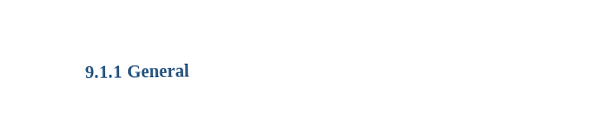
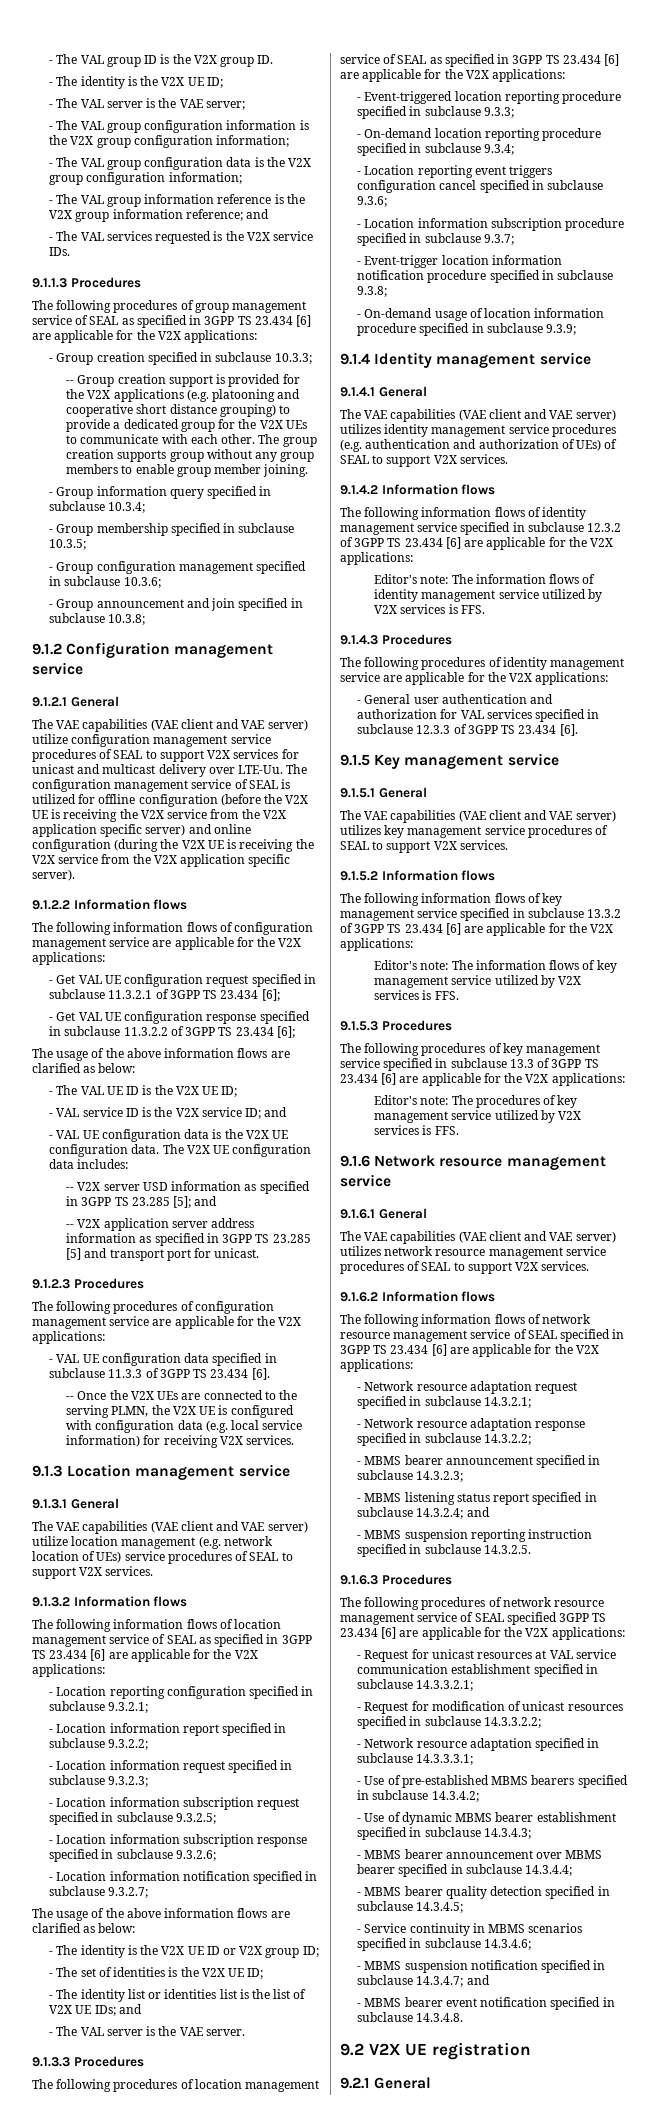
[85,65,123,79] 9.1.1 -> [49,54,274,67] [49,76,223,89] [49,98,245,110] [49,120,309,133] [49,135,290,148] [49,157,312,170] [49,172,242,185] [49,194,305,207] [49,209,270,222] [49,231,314,244] [49,247,71,256] [32,277,141,288] [32,300,307,313] [32,315,312,328] [32,330,258,343] [49,352,312,365] [66,374,300,387] [66,389,301,402] [66,404,291,417] [66,419,307,432] [66,434,317,447] [66,449,315,462] [66,464,309,477] [49,486,272,499] [49,501,146,513] [49,523,295,536] [49,539,87,550] [49,561,307,574] [49,576,161,588] [49,598,303,611] [49,613,146,625] [32,642,274,658] [32,662,83,675] [32,696,119,707] [32,719,308,732] [32,734,271,747] [32,749,299,762] [32,764,308,777] [32,779,291,792] [32,794,309,807] [32,809,286,822] [32,824,251,837] [32,839,314,852] [32,854,291,867] [32,869,75,881] [32,899,188,910] [32,922,314,935] [32,937,302,950] [32,952,105,965] [49,974,316,987] [49,989,280,1001] [49,1011,310,1024] [49,1026,295,1038] [32,1048,290,1061] [32,1063,136,1073] [49,1085,238,1097] [49,1107,288,1119] [49,1129,289,1142] [49,1144,312,1157] [49,1159,129,1169] [66,1181,310,1194] [66,1196,218,1208] [66,1218,255,1231] [66,1233,311,1246] [66,1248,260,1261] [32,1278,144,1289] [32,1301,274,1314] [32,1316,302,1329] [32,1331,105,1344] [49,1353,277,1366] [49,1368,270,1380] [66,1390,298,1400] [66,1405,294,1418] [66,1420,303,1433] [66,1435,295,1448] [32,1464,290,1480] [32,1498,119,1509] [32,1521,308,1534] [32,1536,273,1549] [32,1551,293,1564] [32,1566,154,1579] [32,1596,188,1607] [32,1619,282,1632] [32,1634,312,1647] [32,1649,258,1662] [32,1664,105,1677] [49,1686,314,1699] [49,1701,149,1713] [49,1723,287,1736] [49,1738,149,1750] [49,1760,293,1773] [49,1775,149,1787] [49,1797,300,1810] [49,1812,216,1825] [49,1834,308,1847] [49,1849,216,1862] [49,1871,318,1884] [49,1886,149,1898] [32,1908,290,1921] [32,1923,136,1933] [49,1945,319,1958] [49,1967,264,1979] [49,1989,307,2002] [49,2004,142,2016] [49,2026,245,2036] [32,2056,144,2067] [32,2079,320,2092] [340,54,620,67] [340,69,566,82] [357,91,622,104] [357,106,514,119] [357,128,602,141] [357,143,514,156] [357,165,553,178] [357,180,604,193] [357,196,388,207] [357,218,625,231] [357,233,514,246] [357,255,562,268] [357,270,614,283] [357,286,388,297] [357,308,605,321] [357,323,577,336] [340,352,591,368] [340,386,427,397] [340,409,616,422] [340,424,616,437] [340,439,618,452] [340,454,508,467] [340,484,496,495] [340,507,587,520] [340,522,622,535] [340,537,614,550] [340,552,413,565] [374,574,596,584] [374,589,603,602] [374,604,485,614] [340,634,452,645] [340,657,625,670] [340,672,609,685] [357,694,554,704] [357,709,600,722] [357,724,578,736] [340,753,559,769] [340,787,427,798] [340,810,616,823] [340,825,609,838] [340,840,508,853] [340,870,496,881] [340,893,563,906] [340,908,622,921] [340,923,614,936] [340,938,413,951] [374,960,617,973] [374,975,582,988] [374,990,459,1000] [340,1020,452,1031] [340,1043,601,1056] [340,1058,599,1071] [340,1073,625,1086] [374,1095,578,1108] [374,1110,582,1123] [374,1125,459,1135] [340,1155,606,1170] [340,1174,391,1187] [340,1208,427,1219] [340,1231,616,1244] [340,1246,606,1259] [340,1261,590,1274] [340,1291,496,1302] [340,1314,592,1327] [340,1329,625,1342] [340,1344,599,1357] [340,1359,413,1372] [357,1381,578,1394] [357,1396,531,1409] [357,1418,586,1431] [357,1433,531,1446] [357,1455,601,1468] [357,1470,464,1482] [357,1492,597,1505] [357,1507,490,1519] [357,1529,593,1542] [357,1544,531,1557] [340,1574,452,1585] [340,1597,605,1610] [340,1612,607,1625] [340,1627,625,1640] [357,1649,616,1662] [357,1664,598,1677] [357,1679,474,1691] [357,1701,623,1714] [357,1716,541,1729] [357,1738,600,1751] [357,1753,474,1765] [357,1775,628,1788] [357,1790,479,1802] [357,1812,616,1825] [357,1827,531,1840] [357,1849,603,1859] [357,1864,573,1877] [357,1886,610,1899] [357,1901,464,1913] [357,1923,583,1936] [357,1938,531,1951] [357,1960,606,1973] [357,1975,490,1987] [357,1997,615,2010] [357,2012,464,2022] [340,2042,531,2060] [340,2077,370,2089] - The VAL group ID is the V2X group ID. // - The identity is the V2X UE ID; // - The VAL server is the VAE server; // - The VAL group configuration information is the V2X group configuration information; // - The VAL group configuration data is the V2X group configuration information; // - The VAL group information reference is the V2X group information reference; and // - The VAL services requested is the V2X service IDs. // 9.1.1.3 Procedures // The following procedures of group management service of SEAL as specified in 3GPP TS 23.434 [6] are applicable for the V2X applications: // - Group creation specified in subclause 10.3.3; // -- Group creation support is provided for the V2X applications (e.g. platooning and cooperative short distance grouping) to provide a dedicated group for the V2X UEs to communicate with each other. The group creation supports group without any group members to enable group member joining. // - Group information query specified in subclause 10.3.4; // - Group membership specified in subclause 10.3.5; // - Group configuration management specified in subclause 10.3.6; // - Group announcement and join specified in subclause 10.3.8; // 9.1.2 Configuration management service // 9.1.2.1 General // The VAE capabilities (VAE client and VAE server) utilize configuration management service procedures of SEAL to support V2X services for unicast and multicast delivery over LTE-Uu. The configuration management service of SEAL is utilized for offline configuration (before the V2X UE is receiving the V2X service from the V2X application specific server) and online configuration (during the V2X UE is receiving the V2X service from the V2X application specific server). // 9.1.2.2 Information flows // The following information flows of configuration management service are applicable for the V2X applications: // - Get VAL UE configuration request specified in subclause 11.3.2.1 of 3GPP TS 23.434 [6]; // - Get VAL UE configuration response specified in subclause 11.3.2.2 of 3GPP TS 23.434 [6]; // The usage of the above information flows are clarified as below: // - The VAL UE ID is the V2X UE ID; // - VAL service ID is the V2X service ID; and // - VAL UE configuration data is the V2X UE configuration data. The V2X UE configuration data includes: // -- V2X server USD information as specified in 3GPP TS 23.285 [5]; and // -- V2X application server address information as specified in 3GPP TS 23.285 [5] and transport port for unicast. // 9.1.2.3 Procedures // The following procedures of configuration management service are applicable for the V2X applications: // - VAL UE configuration data specified in subclause 11.3.3 of 3GPP TS 23.434 [6]. // -- Once the V2X UEs are connected to the serving PLMN, the V2X UE is configured with configuration data (e.g. local service information) for receiving V2X services. // 9.1.3 Location management service // 9.1.3.1 General // The VAE capabilities (VAE client and VAE server) utilize location management (e.g. network location of UEs) service procedures of SEAL to support V2X services. // 9.1.3.2 Information flows // The following information flows of location management service of SEAL as specified in 3GPP TS 23.434 [6] are applicable for the V2X applications: // - Location reporting configuration specified in subclause 9.3.2.1; // - Location information report specified in subclause 9.3.2.2; // - Location information request specified in subclause 9.3.2.3; // - Location information subscription request specified in subclause 9.3.2.5; // - Location information subscription response specified in subclause 9.3.2.6; // - Location information notification specified in subclause 9.3.2.7; // The usage of the above information flows are clarified as below: // - The identity is the V2X UE ID or V2X group ID; // - The set of identities is the V2X UE ID; // - The identity list or identities list is the list of V2X UE IDs; and // - The VAL server is the VAE server. // 9.1.3.3 Procedures // The following procedures of location management service of SEAL as specified in 3GPP TS 23.434 [6] are applicable for the V2X applications: // - Event-triggered location reporting procedure specified in subclause 9.3.3; // - On-demand location reporting procedure specified in subclause 9.3.4; // - Location reporting event triggers configuration cancel specified in subclause 9.3.6; // - Location information subscription procedure specified in subclause 9.3.7; // - Event-trigger location information notification procedure specified in subclause 9.3.8; // - On-demand usage of location information procedure specified in subclause 9.3.9; // 9.1.4 Identity management service // 9.1.4.1 General // The VAE capabilities (VAE client and VAE server) utilizes identity management service procedures (e.g. authentication and authorization of UEs) of SEAL to support V2X services. // 9.1.4.2 Information flows // The following information flows of identity management service specified in subclause 12.3.2 of 3GPP TS 23.434 [6] are applicable for the V2X applications: // Editor's note: The information flows of identity management service utilized by V2X services is FFS. // 9.1.4.3 Procedures // The following procedures of identity management service are applicable for the V2X applications: // - General user authentication and authorization for VAL services specified in subclause 12.3.3 of 3GPP TS 23.434 [6]. // 9.1.5 Key management service // 9.1.5.1 General // The VAE capabilities (VAE client and VAE server) utilizes key management service procedures of SEAL to support V2X services. // 9.1.5.2 Information flows // The following information flows of key management service specified in subclause 13.3.2 of 3GPP TS 23.434 [6] are applicable for the V2X applications: // Editor's note: The information flows of key management service utilized by V2X services is FFS. // 9.1.5.3 Procedures // The following procedures of key management service specified in subclause 13.3 of 3GPP TS 23.434 [6] are applicable for the V2X applications: // Editor's note: The procedures of key management service utilized by V2X services is FFS. // 9.1.6 Network resource management service // 9.1.6.1 General // The VAE capabilities (VAE client and VAE server) utilizes network resource management service procedures of SEAL to support V2X services. // 9.1.6.2 Information flows // The following information flows of network resource management service of SEAL specified in 3GPP TS 23.434 [6] are applicable for the V2X applications: // - Network resource adaptation request specified in subclause 14.3.2.1; // - Network resource adaptation response specified in subclause 14.3.2.2; // - MBMS bearer announcement specified in subclause 14.3.2.3; // - MBMS listening status report specified in subclause 14.3.2.4; and // - MBMS suspension reporting instruction specified in subclause 14.3.2.5. // 9.1.6.3 Procedures // The following procedures of network resource management service of SEAL specified 3GPP TS 23.434 [6] are applicable for the V2X applications: // - Request for unicast resources at VAL service communication establishment specified in subclause 14.3.3.2.1; // - Request for modification of unicast resources specified in subclause 14.3.3.2.2; // - Network resource adaptation specified in subclause 14.3.3.3.1; // - Use of pre-established MBMS bearers specified in subclause 14.3.4.2; // - Use of dynamic MBMS bearer establishment specified in subclause 14.3.4.3; // - MBMS bearer announcement over MBMS bearer specified in subclause 14.3.4.4; // - MBMS bearer quality detection specified in subclause 14.3.4.5; // - Service continuity in MBMS scenarios specified in subclause 14.3.4.6; // - MBMS suspension notification specified in subclause 14.3.4.7; and // - MBMS bearer event notification specified in subclause 14.3.4.8. // 9.2 V2X UE registration // 9.2.1

